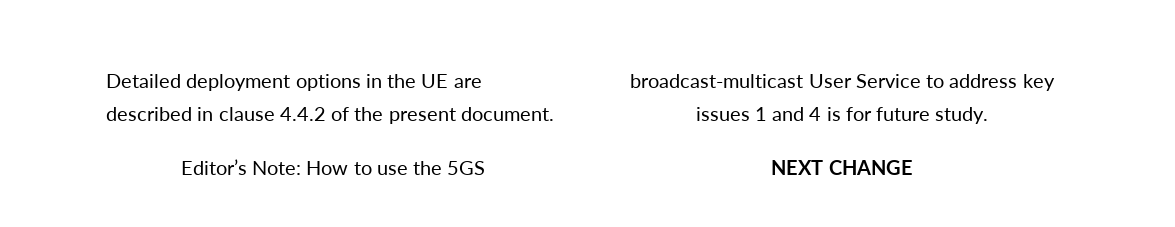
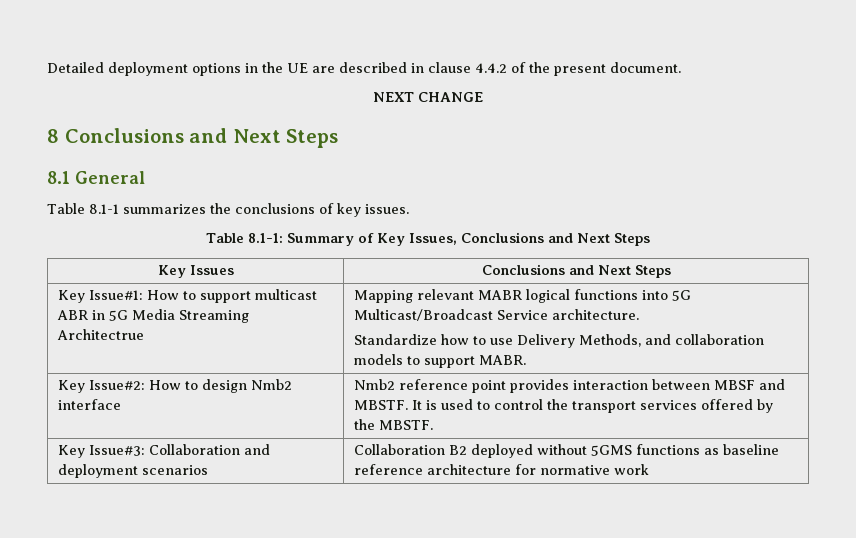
[180,159,486,175] [630,74,1055,91] [695,107,989,124] [771,160,913,175] Editor’s Note: How to use the 5GS broadcast-multicast User Service to address key issues 1 and 4 is for future study. // NEXT CHANGE -> [373,92,483,102] [47,128,339,148] [47,171,145,184] [47,203,409,217] [206,232,650,246] [157,265,234,278] [481,264,671,278] [58,289,318,303] [57,309,250,323] [57,329,145,340] [354,289,692,303] [354,309,640,321] [354,334,765,348] [354,354,527,368] [58,379,293,393] [58,399,122,410] [354,379,786,393] [354,399,774,413] [354,419,434,430] [58,444,271,458] [58,464,209,478] [354,444,780,458] [354,464,650,475] NEXT CHANGE // 8 Conclusions and Next Steps // 8.1 General // Table 8.1-1 summarizes the conclusions of key issues. // Table 8.1-1: Summary of Key Issues, Conclusions and Next Steps // Key Issues | Conclusions and Next Steps // Key Issue#1: How to support multicast ABR in 5G Media Streaming Architectrue | Mapping relevant MABR logical functions into 5G Multicast/Broadcast Service architecture. // Standardize how to use Delivery Methods, and collaboration models to support MABR. // Key Issue#2: How to design Nmb2 interface | Nmb2 reference point provides interaction between MBSF and MBSTF. It is used to control the transport services offered by the MBSTF. // Key Issue#3: Collaboration and deployment scenarios | Collaboration B2 deployed without 5GMS functions as baseline reference architecture for normative work

